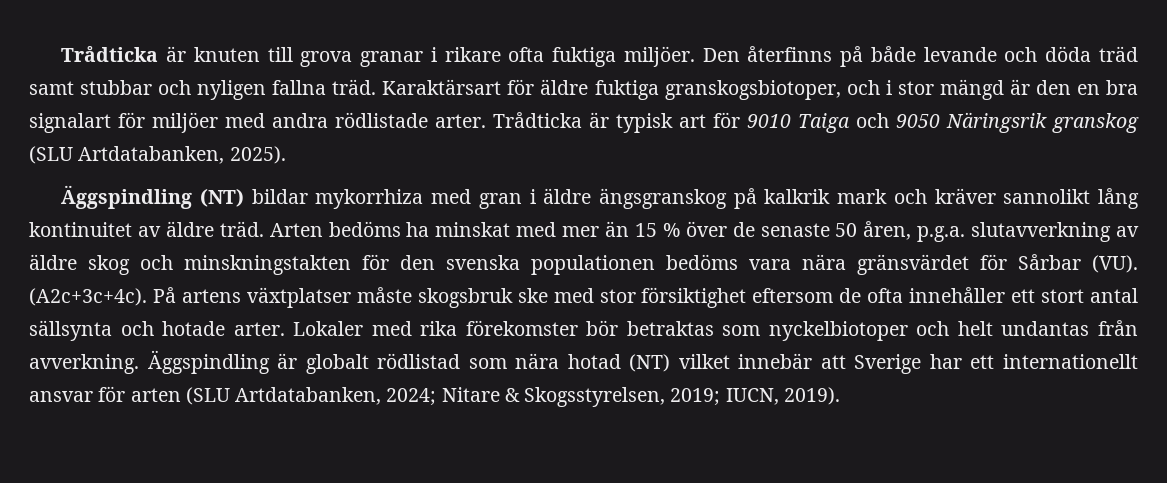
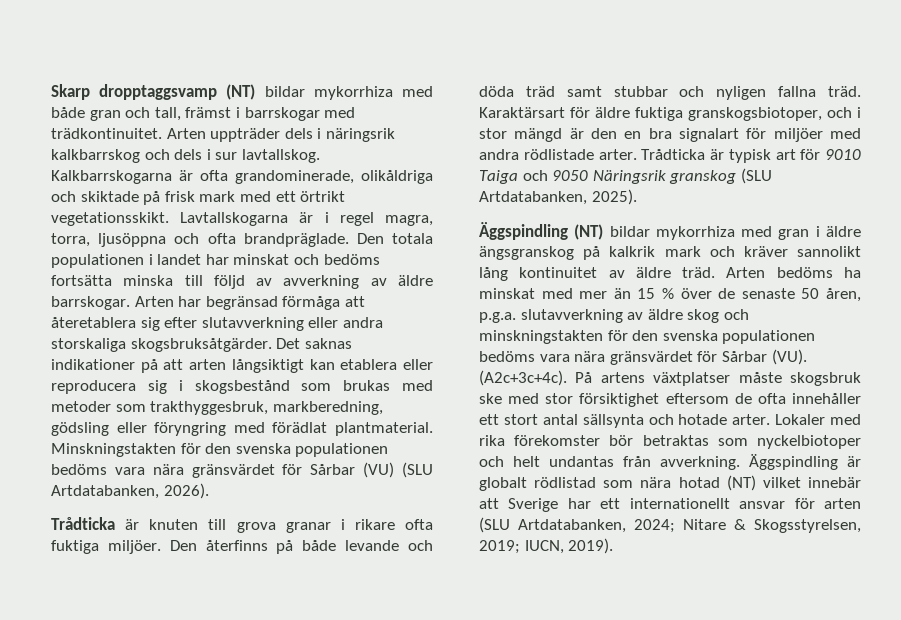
(61, 53) none -> [51,84,433,100] [51,107,356,121] [51,128,395,142] [51,149,320,163] [51,170,433,184] [51,191,346,205] [51,212,433,226] [51,233,433,247] [51,254,380,268] [51,275,433,289] [51,296,365,310] [51,317,383,331] [51,338,352,352] [51,359,434,373] [51,380,433,394] [51,401,383,415] [51,422,433,436] [51,443,389,457] [51,462,433,478] [51,483,209,499] Skarp dropptaggsvamp (NT) bildar mykorrhiza med både gran och tall, främst i barrskogar med trädkontinuitet. Arten uppträder dels i näringsrik kalkbarrskog och dels i sur lavtallskog. Kalkbarrskogarna är ofta grandominerade, olikåldriga och skiktade på frisk mark med ett örtrikt vegetationsskikt. Lavtallskogarna är i regel magra, torra, ljusöppna och ofta brandpräglade. Den totala populationen i landet har minskat och bedöms fortsätta minska till följd av avverkning av äldre barrskogar. Arten har begränsad förmåga att återetablera sig efter slutavverkning eller andra storskaliga skogsbruksåtgärder. Det saknas indikationer på att arten långsiktigt kan etablera eller reproducera sig i skogsbestånd som brukas med metoder som trakthyggesbruk, markberedning, gödsling eller föryngring med förädlat plantmaterial. Minskningstakten för den svenska populationen bedöms vara nära gränsvärdet för Sårbar (VU) (SLU Artdatabanken, 2026). //

